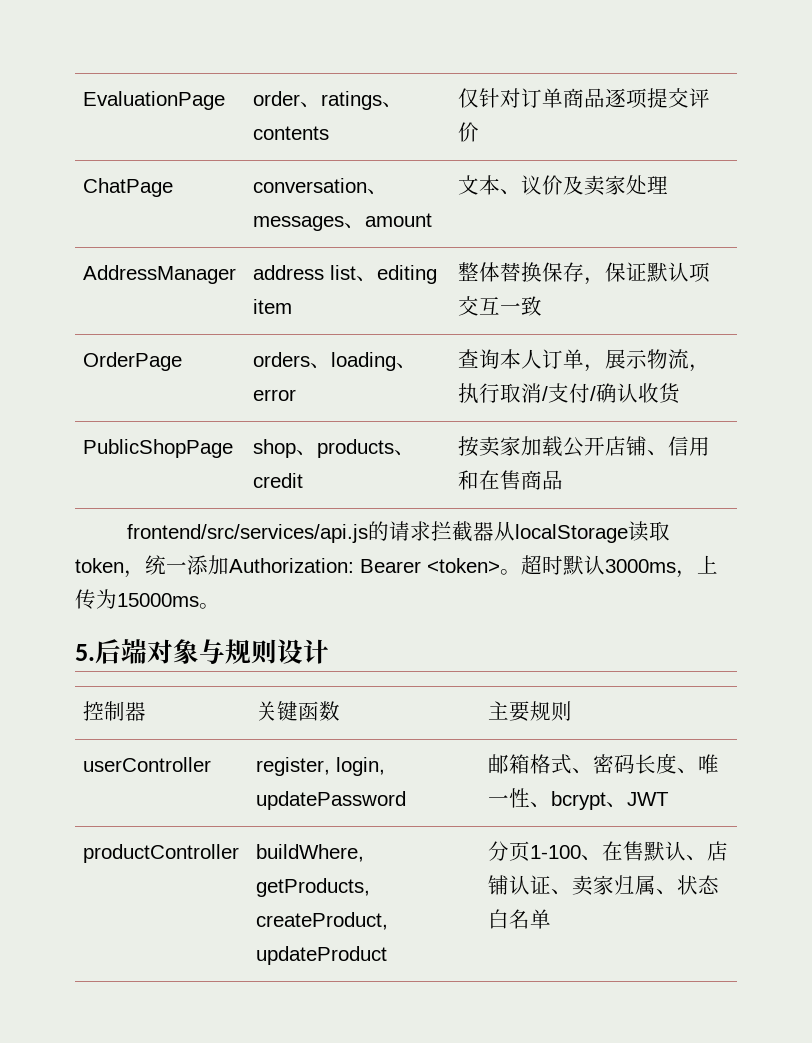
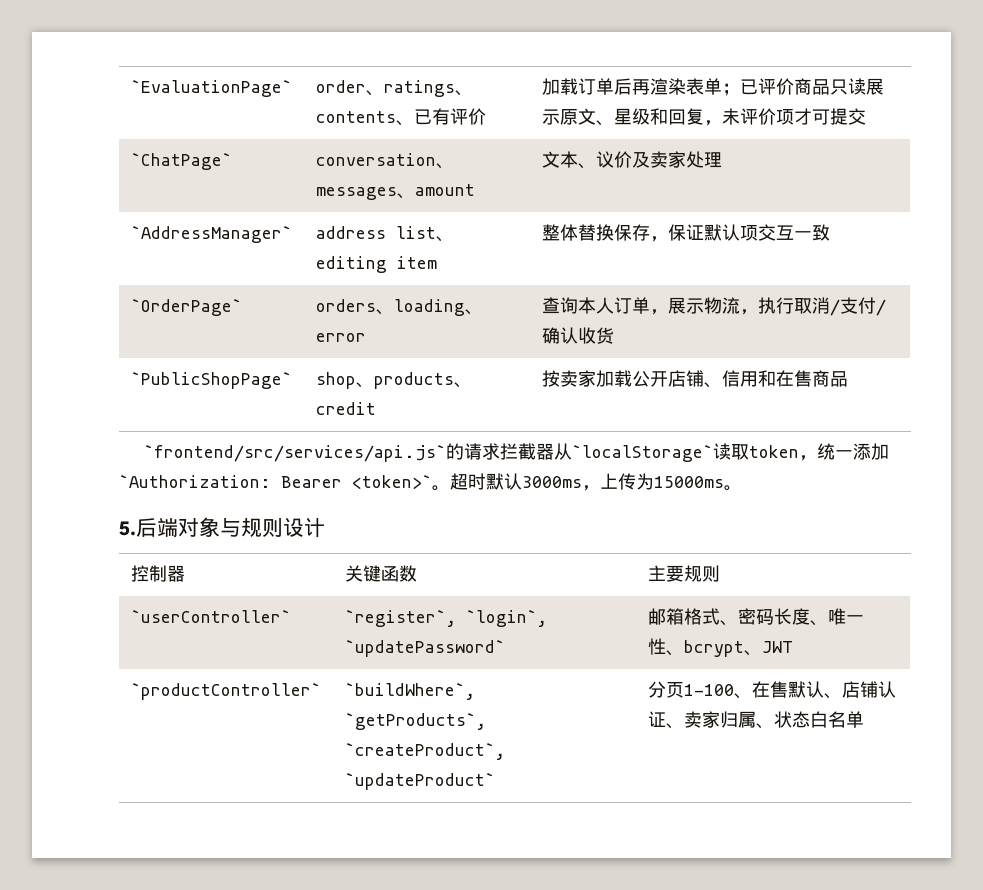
[83,91,226,110] EvaluationPage -> [130,80,292,97] `EvaluationPage`
[458,88,648,109] | 仅针对订单商品逐项 -> [395,108,486,126] [541,78,884,96] [541,108,830,126] 、已有评价 | 加载订单后再渲染表单；已评价商品只读展示原文、星级和回复，未评价项才可
[689,88,711,108] [458,122,480,142] [83,178,174,197] 评价 // ChatPage -> [130,153,232,170] // `ChatPage`
[83,265,237,284] AddressManager -> [130,226,292,243] `AddressManager`
[83,352,183,371] OrderPage -> [130,299,242,316] `OrderPage`
[83,439,234,458] PublicShopPage -> [130,372,292,389] `PublicShopPage`
[126,524,368,543] frontend/src/services/api.js -> [143,445,446,462] `frontend/src/services/api.js`
[514,524,628,543] localStorage -> [571,445,713,462] `localStorage`
[229,558,500,573] Authorization: Bearer <token> -> [119,475,432,489] `Authorization: Bearer <token>`
[83,757,212,772] [256,757,386,776] [256,791,407,810] userController | register, login, updatePassword -> [130,610,291,623] [344,610,547,627] [344,640,505,657] `userController` | `register`, `login`, `updatePassword`
[83,844,240,863] [256,844,365,862] [256,878,371,897] [256,912,389,930] [256,946,388,965] productController | buildWhere, getProducts, createProduct, updateProduct -> [130,683,321,700] [344,683,475,700] [344,713,486,730] [344,743,505,760] [344,773,495,790] `productController` | `buildWhere`, `getProducts`, `createProduct`, `updateProduct`

